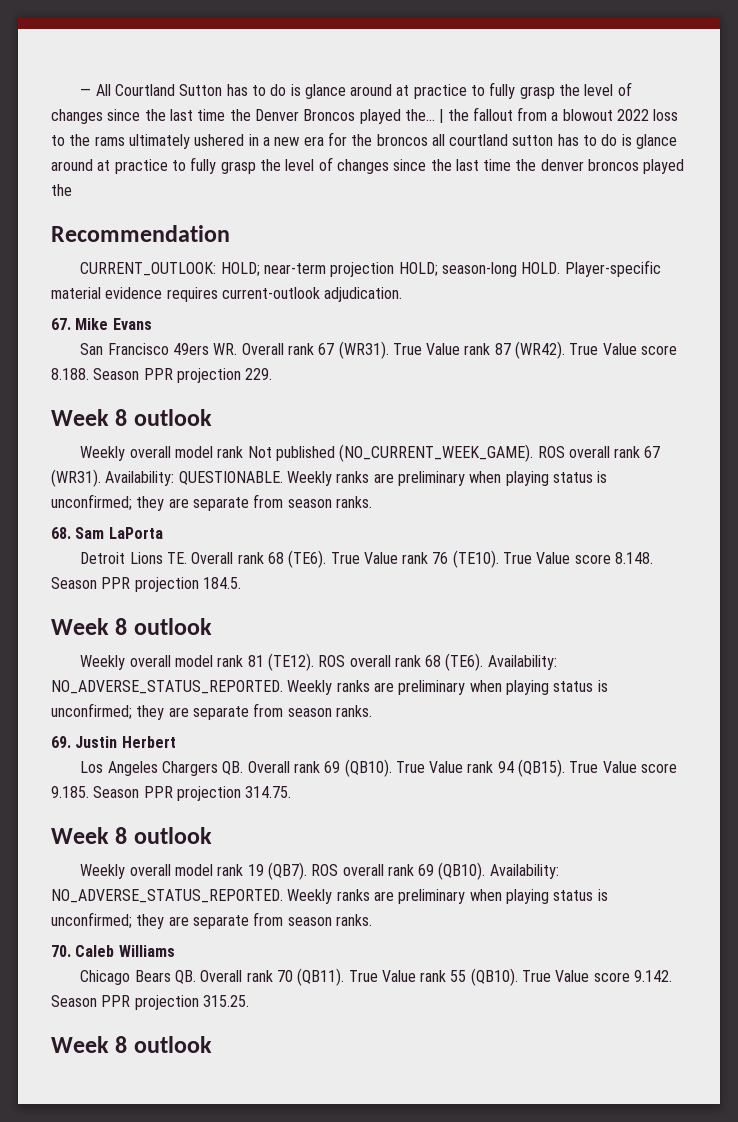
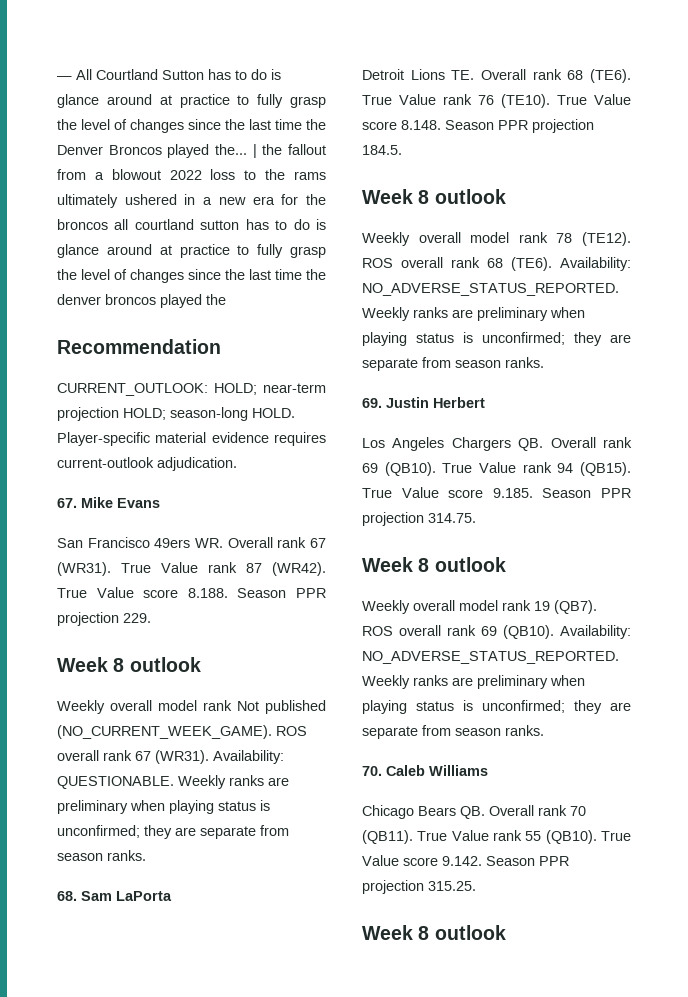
[247,655,264,667] 81 -> [556,233,573,243] 78

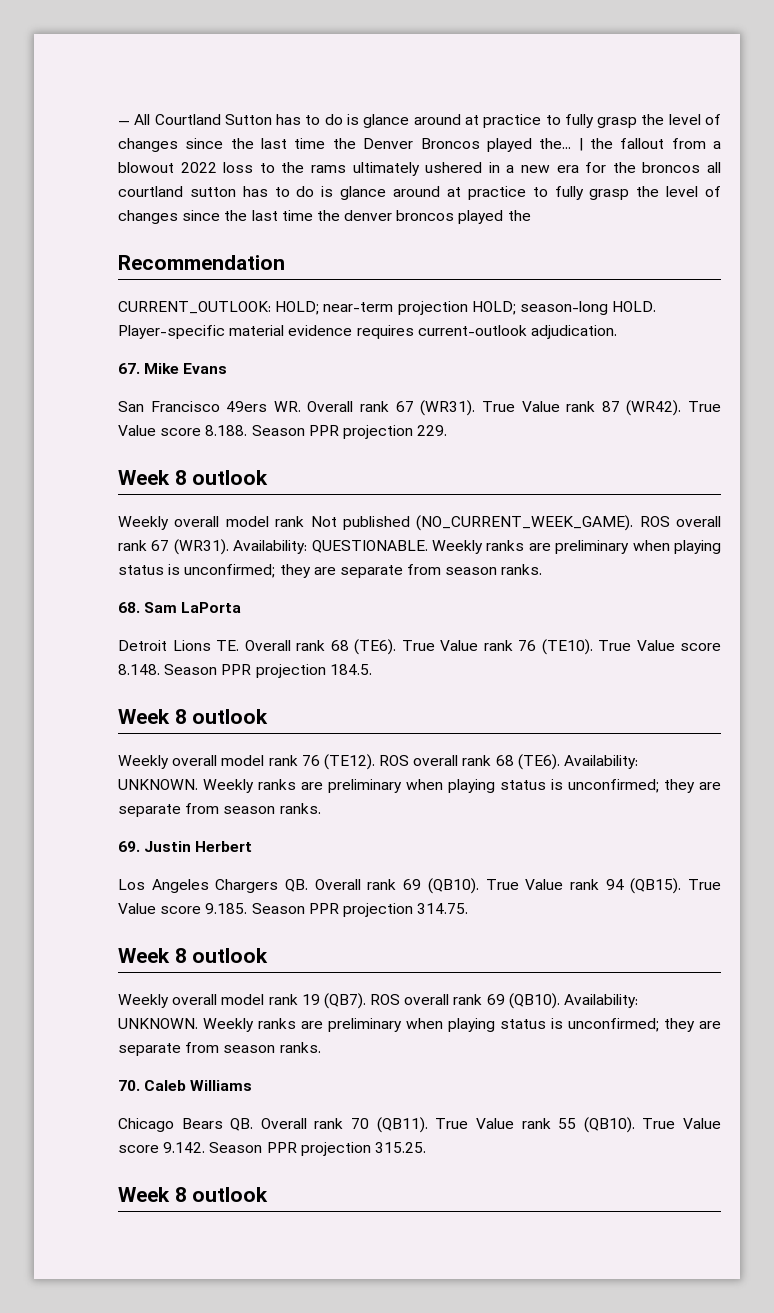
[556,233,573,243] 78 -> [301,755,320,766] 76
[362,283,619,296] NO_ADVERSE_STATUS_REPORTED. -> [118,779,198,790] UNKNOWN.
[362,651,619,664] NO_ADVERSE_STATUS_REPORTED. -> [118,1018,198,1029] UNKNOWN.

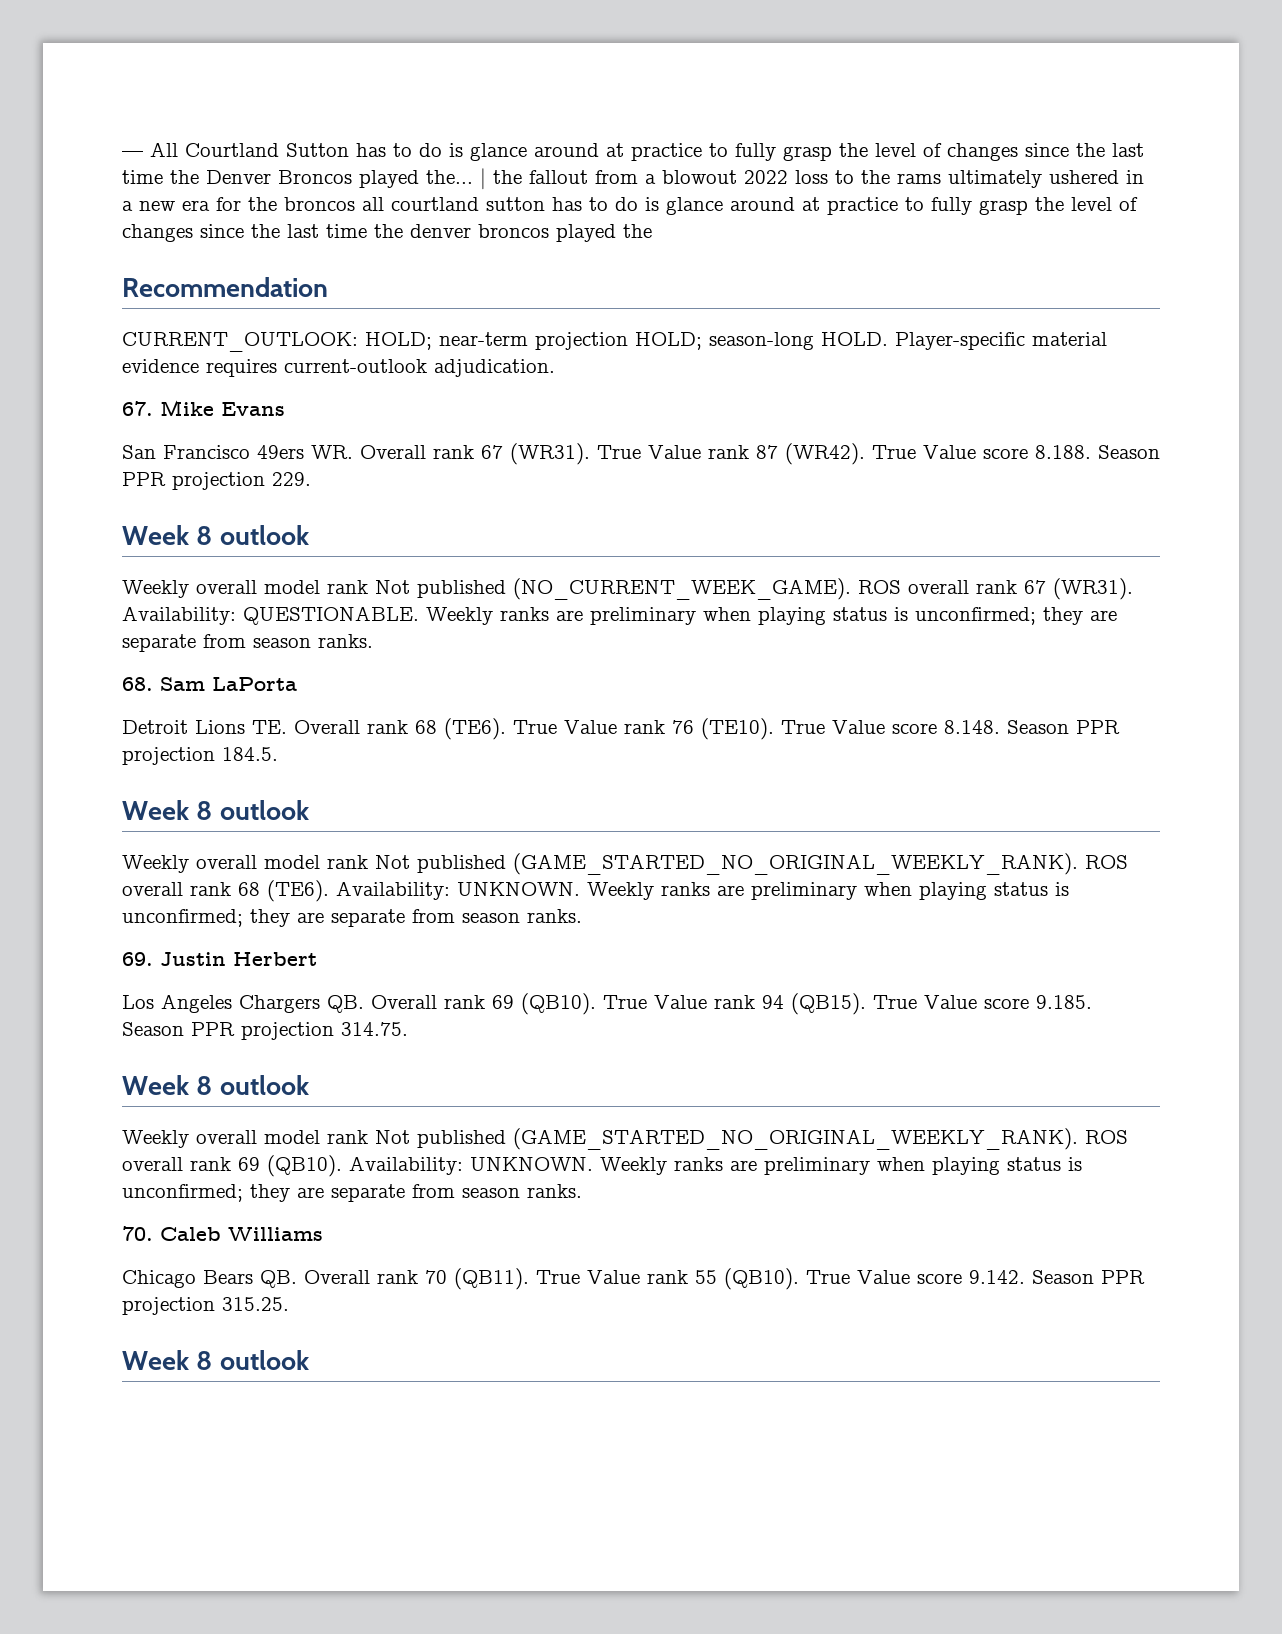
[301,754,375,770] 76 (TE12). -> [375,853,1078,875] Not published (GAME_STARTED_NO_ORIGINAL_WEEKLY_RANK).
[301,993,366,1009] 19 (QB7). -> [375,1128,1078,1150] Not published (GAME_STARTED_NO_ORIGINAL_WEEKLY_RANK).

